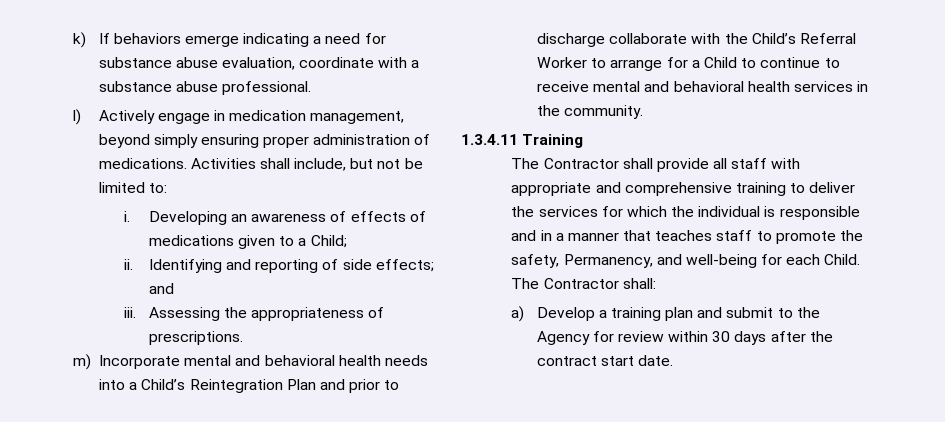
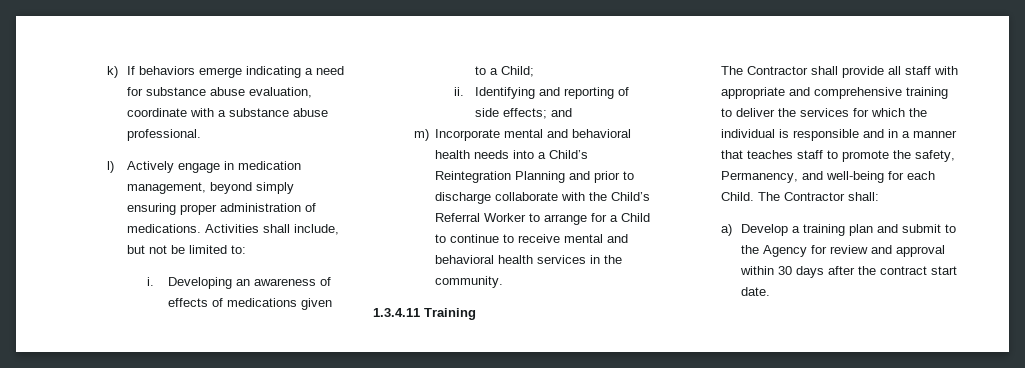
[123,307,385,321] [148,331,243,345] // iii. Assessing the appropriateness of prescriptions. -> (572, 112) none
[286,379,316,390] Plan -> [515,171,566,183] Planning
(664, 336) none -> [871,245,946,257] and approval

